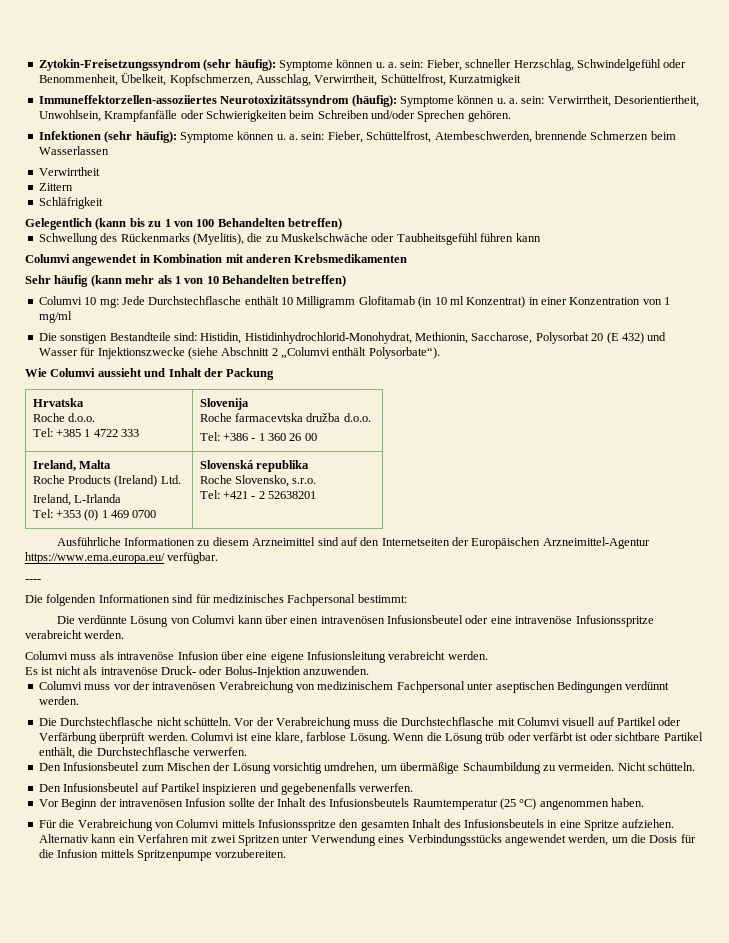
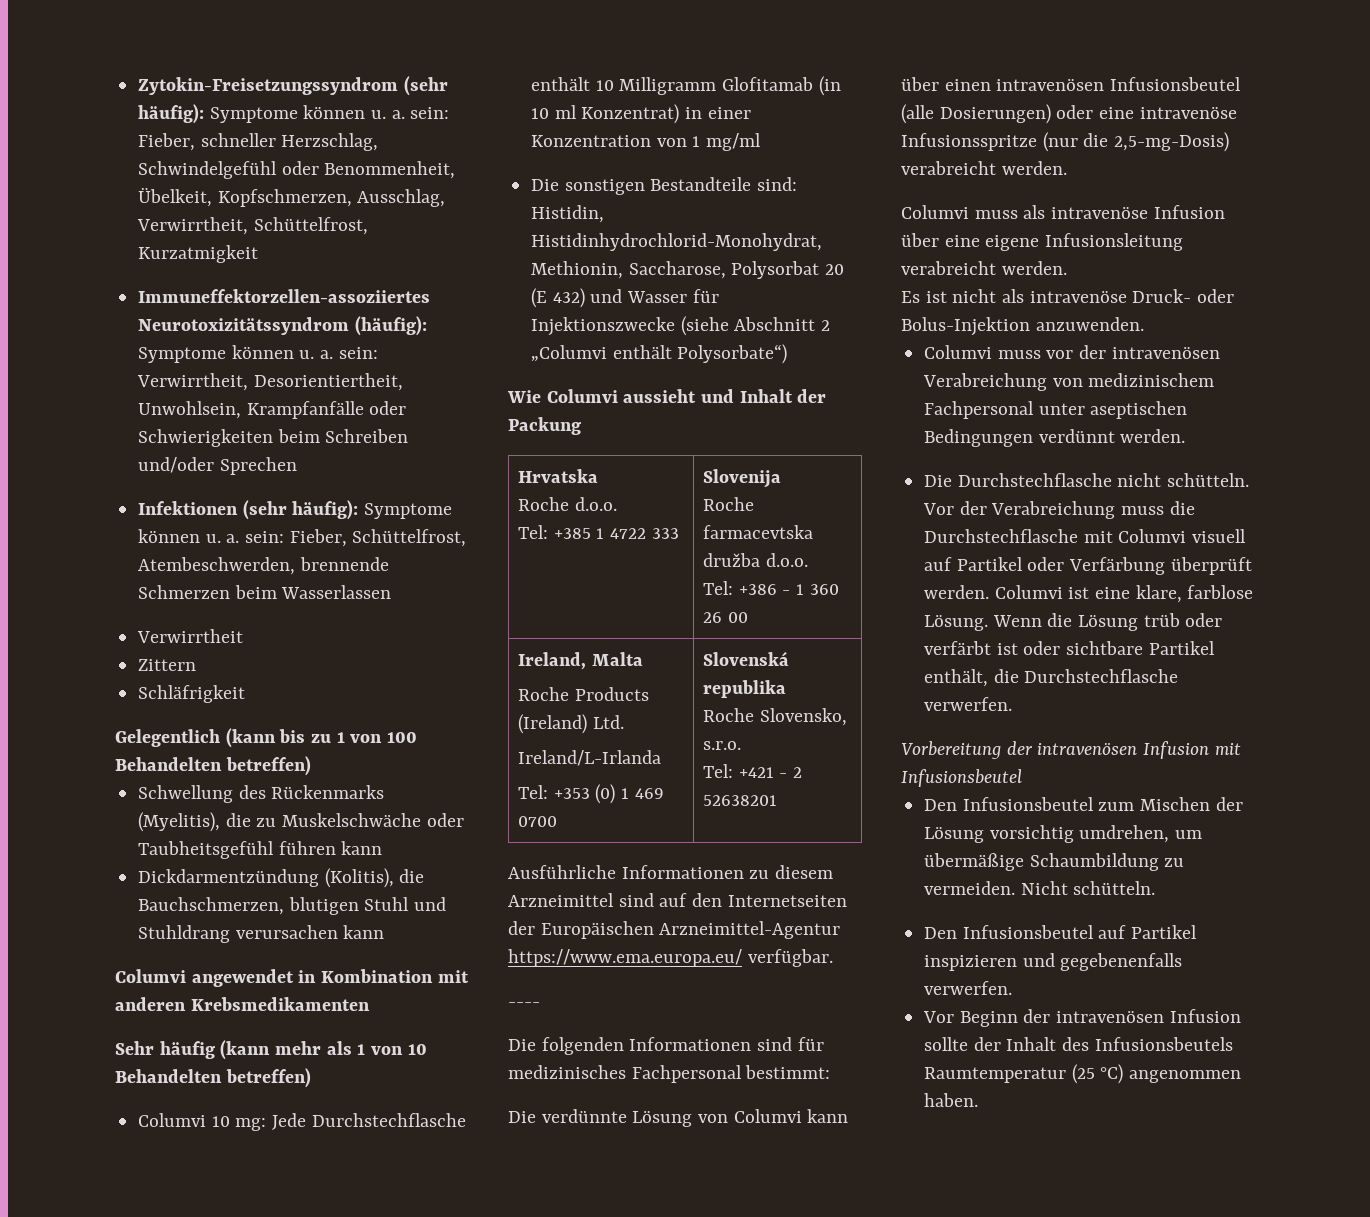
[467,110,511,122] gehören. -> (297, 466) none
(541, 237) none -> [138,868,425,888] [138,897,447,915] [138,925,385,943] // Dickdarmentzündung (Kolitis), die Bauchschmerzen, blutigen Stuhl und Stuhldrang verursachen kann
[368,347,440,359] Polysorbate“). -> [677,344,788,364] Polysorbate“)
[32,494,121,506] Ireland, L-Irlanda -> [517,750,661,766] Ireland/L-Irlanda
(464, 619) none -> [901,104,1051,124] (alle Dosierungen)
(654, 621) none -> [1042,132,1230,152] (nur die 2,5-mg-Dosis)
(247, 751) none -> [901,741,1241,759] [901,769,1022,787] // Vorbereitung der intravenösen Infusion mit Infusionsbeutel
[38,819,675,831] [38,834,696,846] [38,849,287,861] // Für die Verabreichung von Columvi mittels Infusionsspritze den gesamten Inhalt des Infusionsbeutels in eine Spritze aufziehen. Alternativ kann ein Verfahren mit zwei Spritzen unter Verwendung eines Verbindungsstücks angewendet werden, um die Dosis für die Infusion mittels Spritzenpumpe vorzubereiten. -> (979, 1100) none

